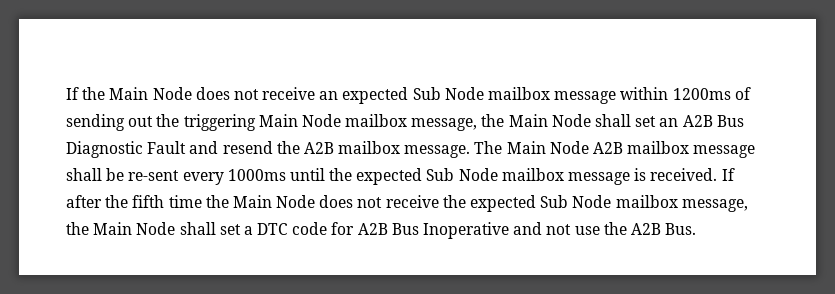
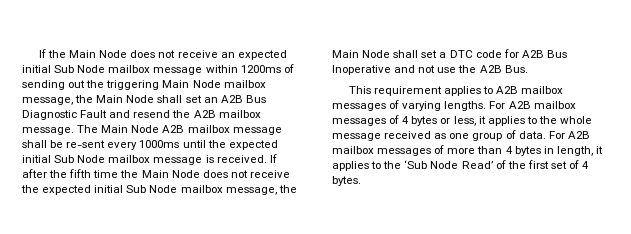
(409, 95) none -> [22,65,51,73] initial
(423, 176) none -> [22,155,51,163] initial
(537, 203) none -> [94,185,124,193] initial
(697, 229) none -> [348,86,564,96] [332,100,576,111] [332,115,593,126] [332,130,590,141] [332,145,603,156] [332,160,590,171] [332,176,361,186] // This requirement applies to A2B mailbox messages of varying lengths. For A2B mailbox messages of 4 bytes or less, it applies to the whole message received as one group of data. For A2B mailbox messages of more than 4 bytes in length, it applies to the ‘Sub Node Read’ of the first set of 4 bytes.

